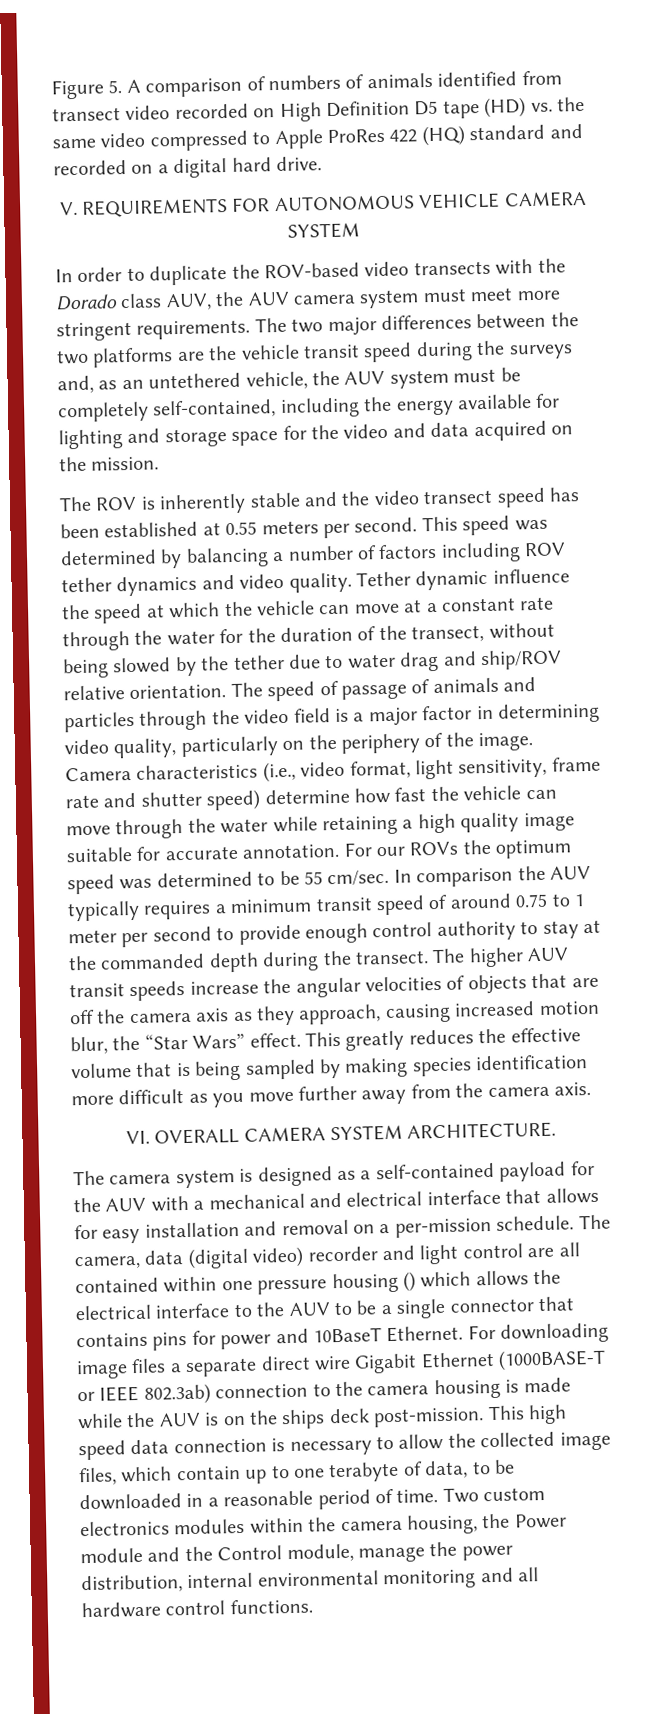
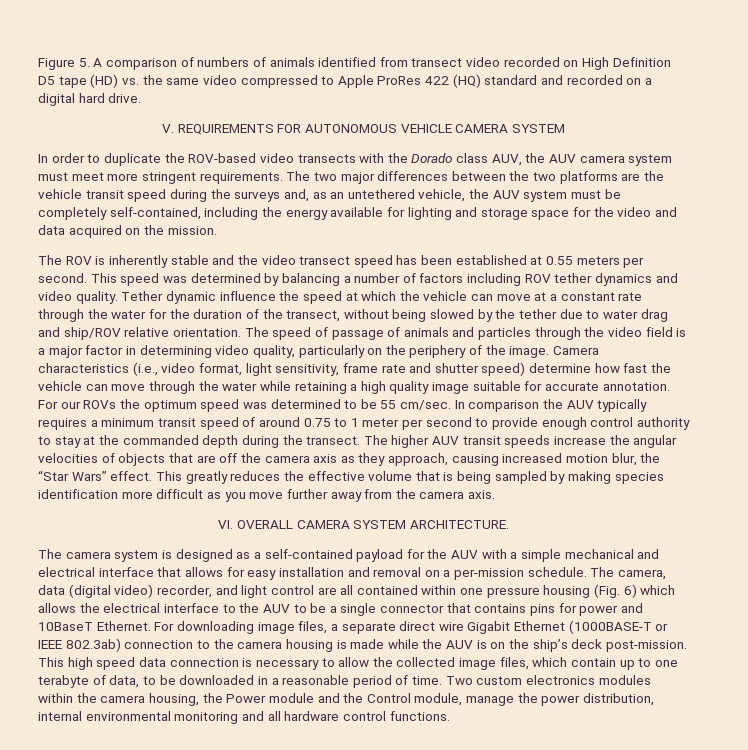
(205, 1205) none -> [521,549,562,562] simple
[307,1246,378,1262] recorder -> [156,585,212,598] recorder,
[403,1271,416,1292] () -> [594,584,637,598] (Fig. 6)
[131,1358,167,1374] files -> [298,621,328,634] files,
[281,1409,326,1430] ships -> [532,639,568,652] ship’s

